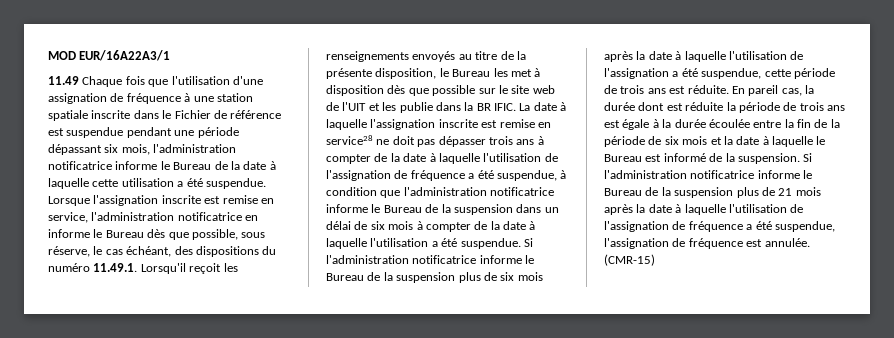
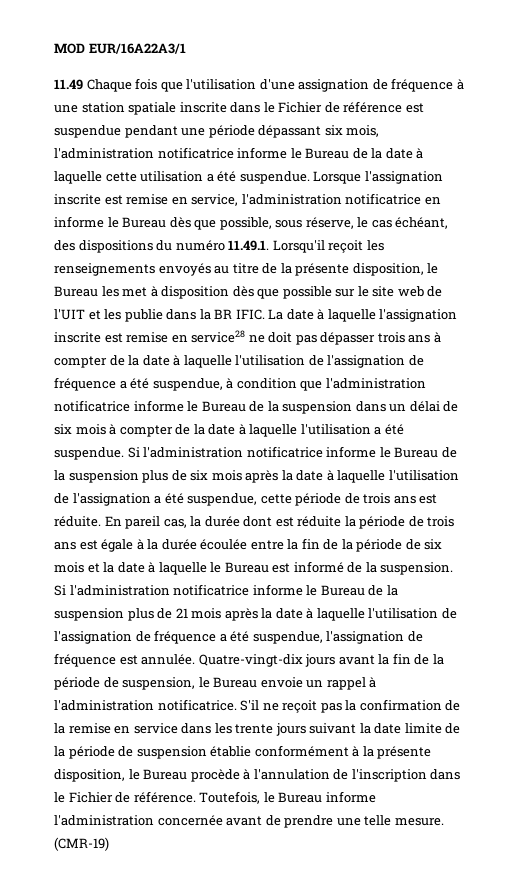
[604,254,655,266] (CMR-15) -> [198,653,444,667] [54,677,377,690] [54,699,461,713] [54,723,461,736] [54,745,432,759] [54,769,461,782] [54,791,376,804] [54,815,444,828] [54,837,109,851] Quatre-vingt-dix jours avant la fin de la période de suspension, le Bureau envoie un rappel à l'administration notificatrice. S'il ne reçoit pas la confirmation de la remise en service dans les trente jours suivant la date limite de la période de suspension établie conformément à la présente disposition, le Bureau procède à l'annulation de l'inscription dans le Fichier de référence. Toutefois, le Bureau informe l'administration concernée avant de prendre une telle mesure. (CMR-19)

